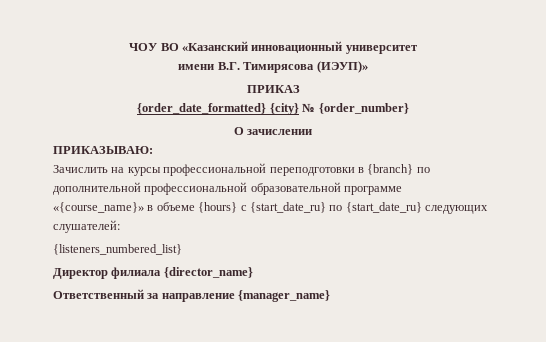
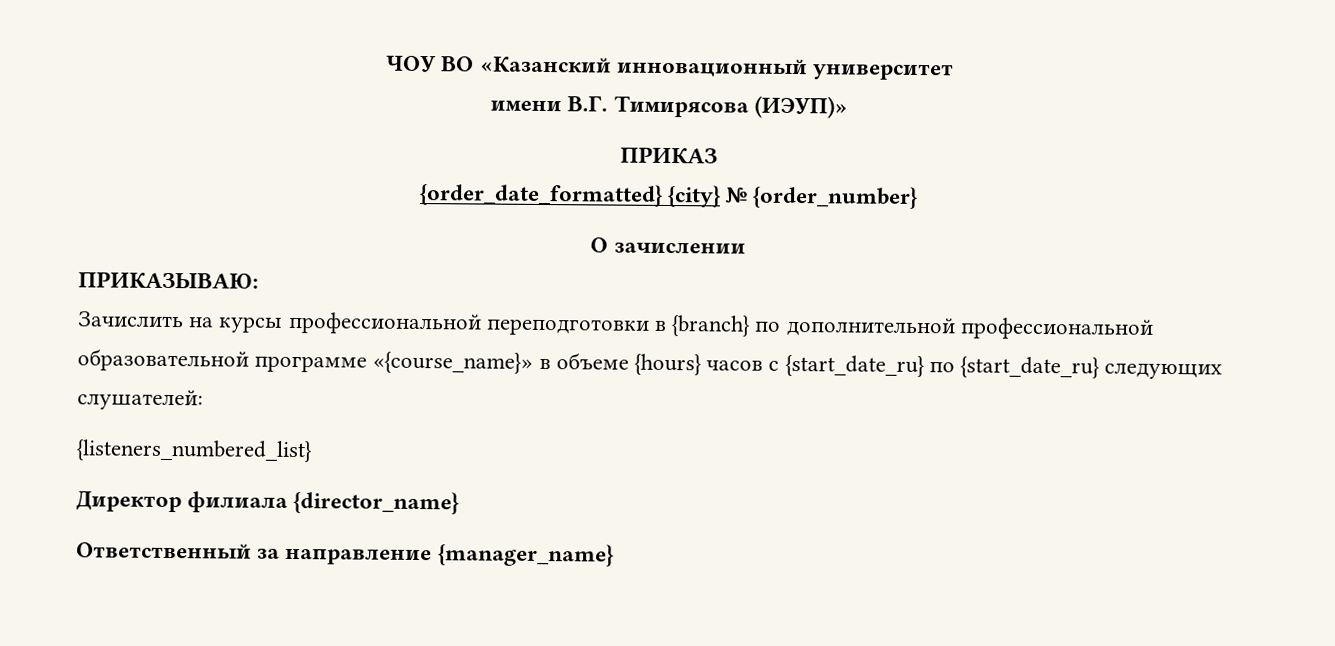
(238, 207) none -> [706,360,764,371] часов

